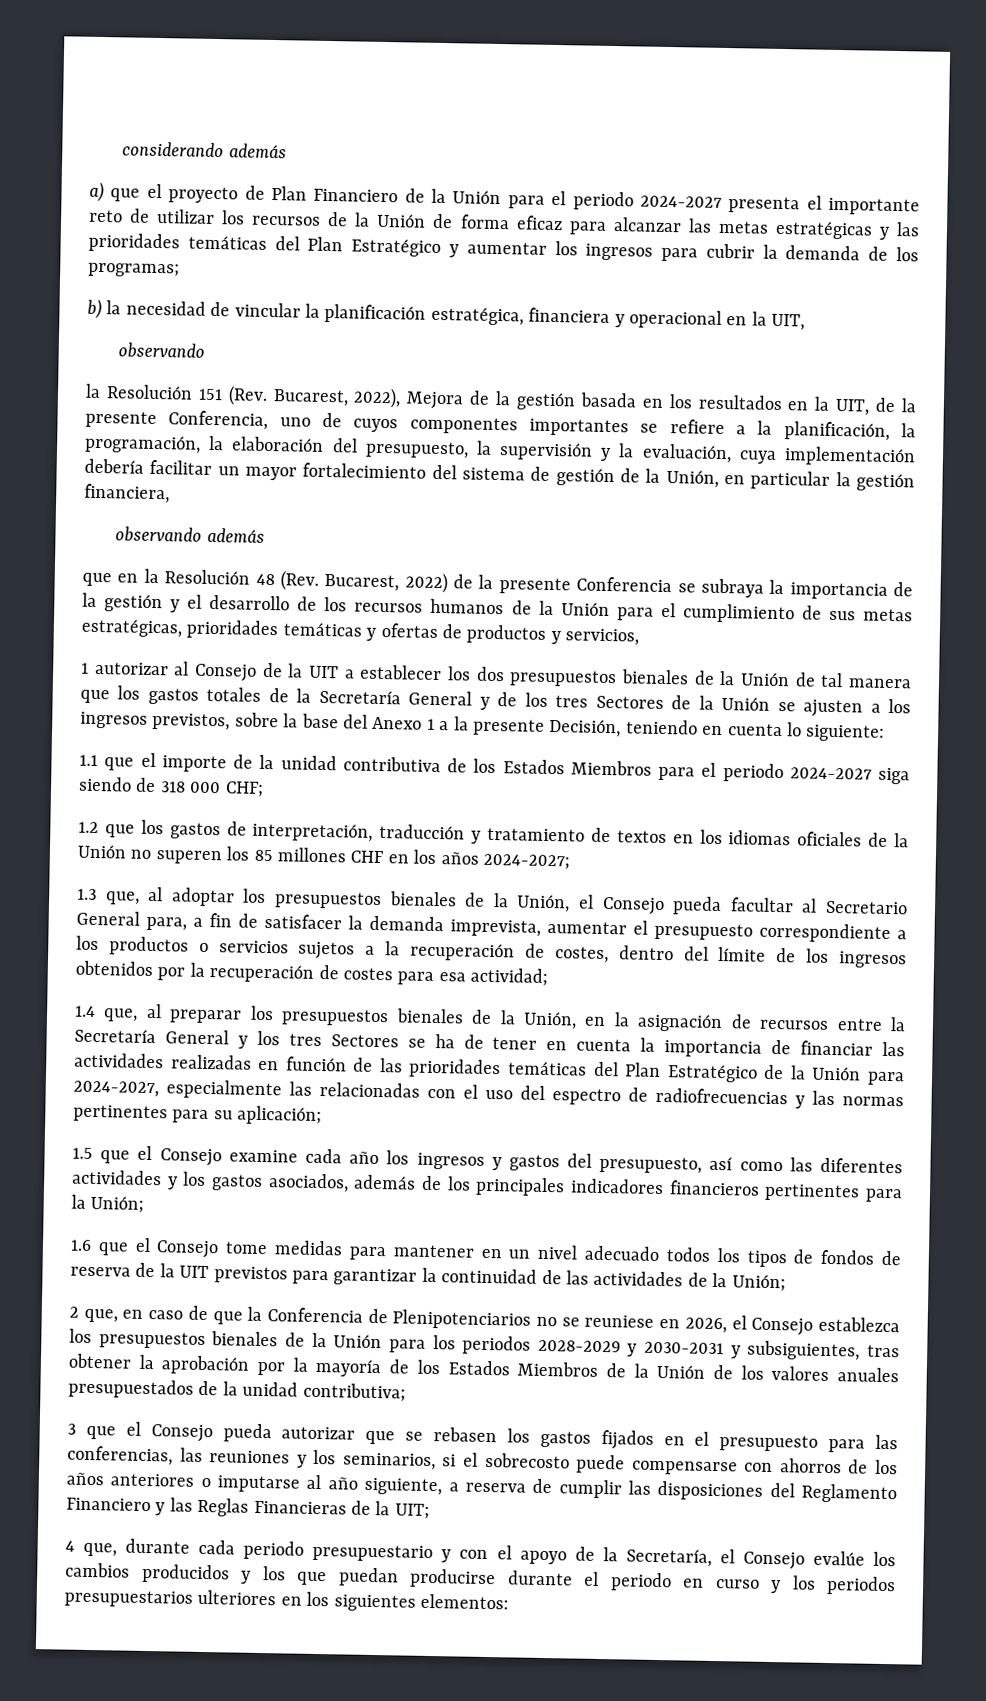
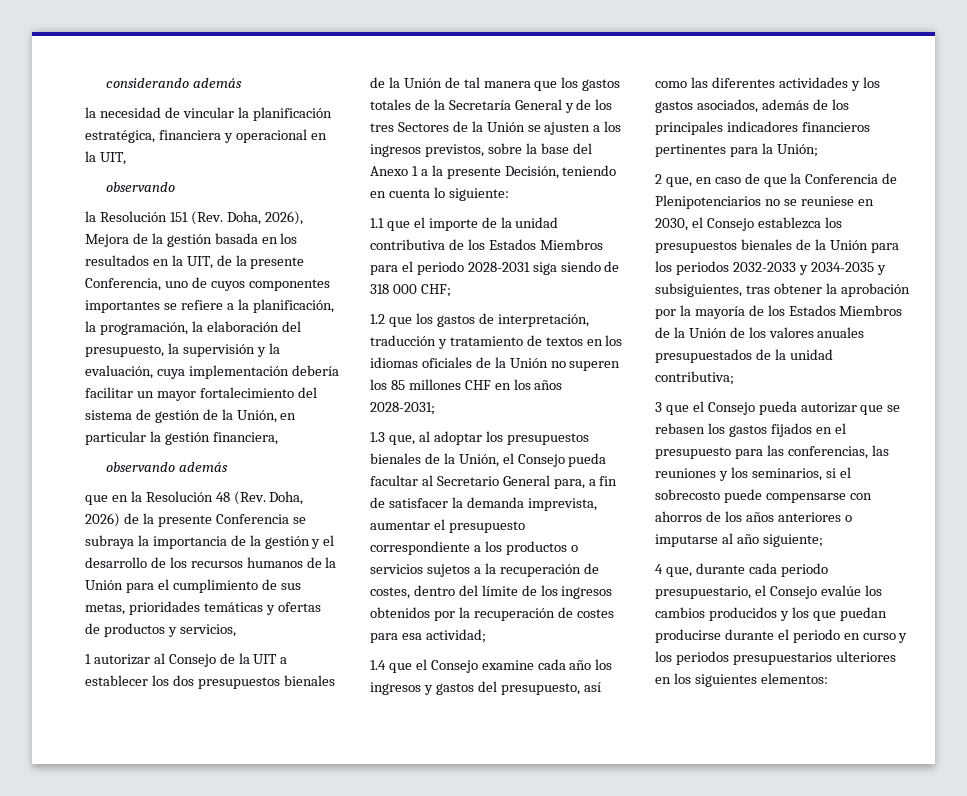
[89,181,920,216] [89,208,920,240] [88,232,920,262] [88,262,180,278] [87,298,102,320] a) que el proyecto de Plan Financiero de la Unión para el periodo 2024-2027 presenta el importante reto de utilizar los recursos de la Unión de forma eficaz para alcanzar las metas estratégicas y las prioridades temáticas del Plan Estratégico y aumentar los ingresos para cubrir la demanda de los programas; // b) -> (242, 83) none
[272,387,402,409] Bucarest, 2022), -> [226,211,303,225] Doha, 2026),
[324,572,448,594] Bucarest, 2022) -> [269,491,304,505] [85,513,120,527] Doha, 2026)
[862,608,913,622] [81,618,183,638] metas estratégicas, -> [85,603,125,615] metas,
[789,767,872,780] 2024-2027 -> [467,262,530,272] 2028-2031
[482,853,570,870] 2024-2027; -> [370,402,435,415] 2028-2031;
[103,1003,906,1033] [74,1028,905,1058] [74,1052,905,1086] [73,1079,904,1109] [73,1104,323,1126] [72,1147,93,1159] que, al preparar los presupuestos bienales de la Unión, en la asignación de recursos entre la Secretaría General y los tres Sectores se ha de tener en cuenta la importancia de financiar las actividades realizadas en función de las prioridades temáticas del Plan Estratégico de la Unión para 2024-2027, especialmente las relacionadas con el uso del espectro de radiofrecuencias y las normas pertinentes para su aplicación; // 1.5 -> (386, 665) none
[70,1237,902,1268] [70,1262,786,1292] // 1.6 que el Consejo tome medidas para mantener en un nivel adecuado todos los tipos de fondos de reserva de la UIT previstos para garantizar la continuidad de las actividades de la Unión; -> (818, 150) none
[684,1317,727,1334] 2026, -> [655,218,688,231] 2030,
[537,1339,725,1357] 2028-2029 y 2030-2031 -> [732,262,874,275] 2032-2033 y 2034-2035
[364,1477,897,1504] [66,1497,430,1519] siguiente, a reserva de cumplir las disposiciones del Reglamento Financiero y las Reglas Financieras de la UIT; -> [762,534,823,547] siguiente;
[312,1543,712,1567] presupuestario y con el apoyo de la Secretaría, -> [655,586,751,599] presupuestario,

